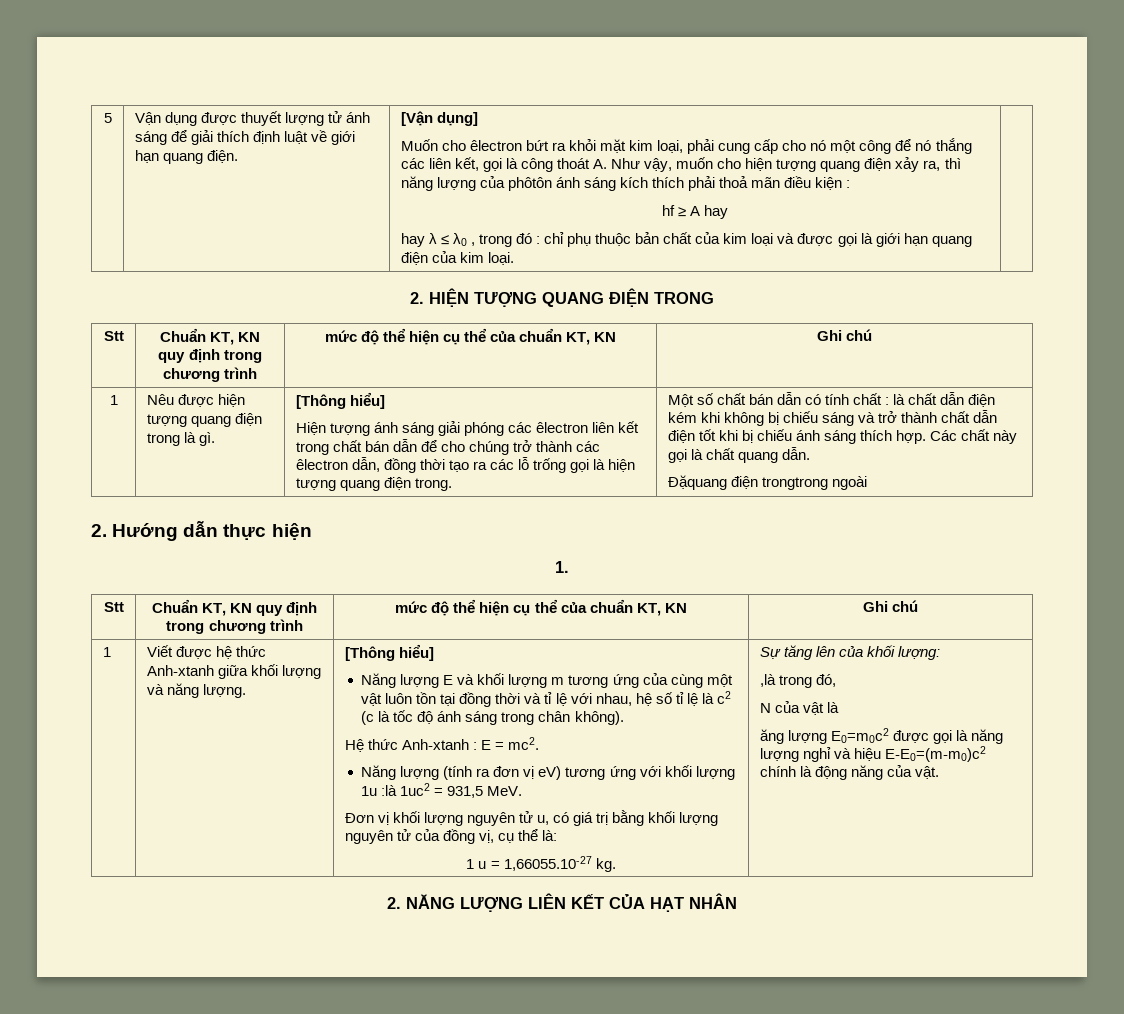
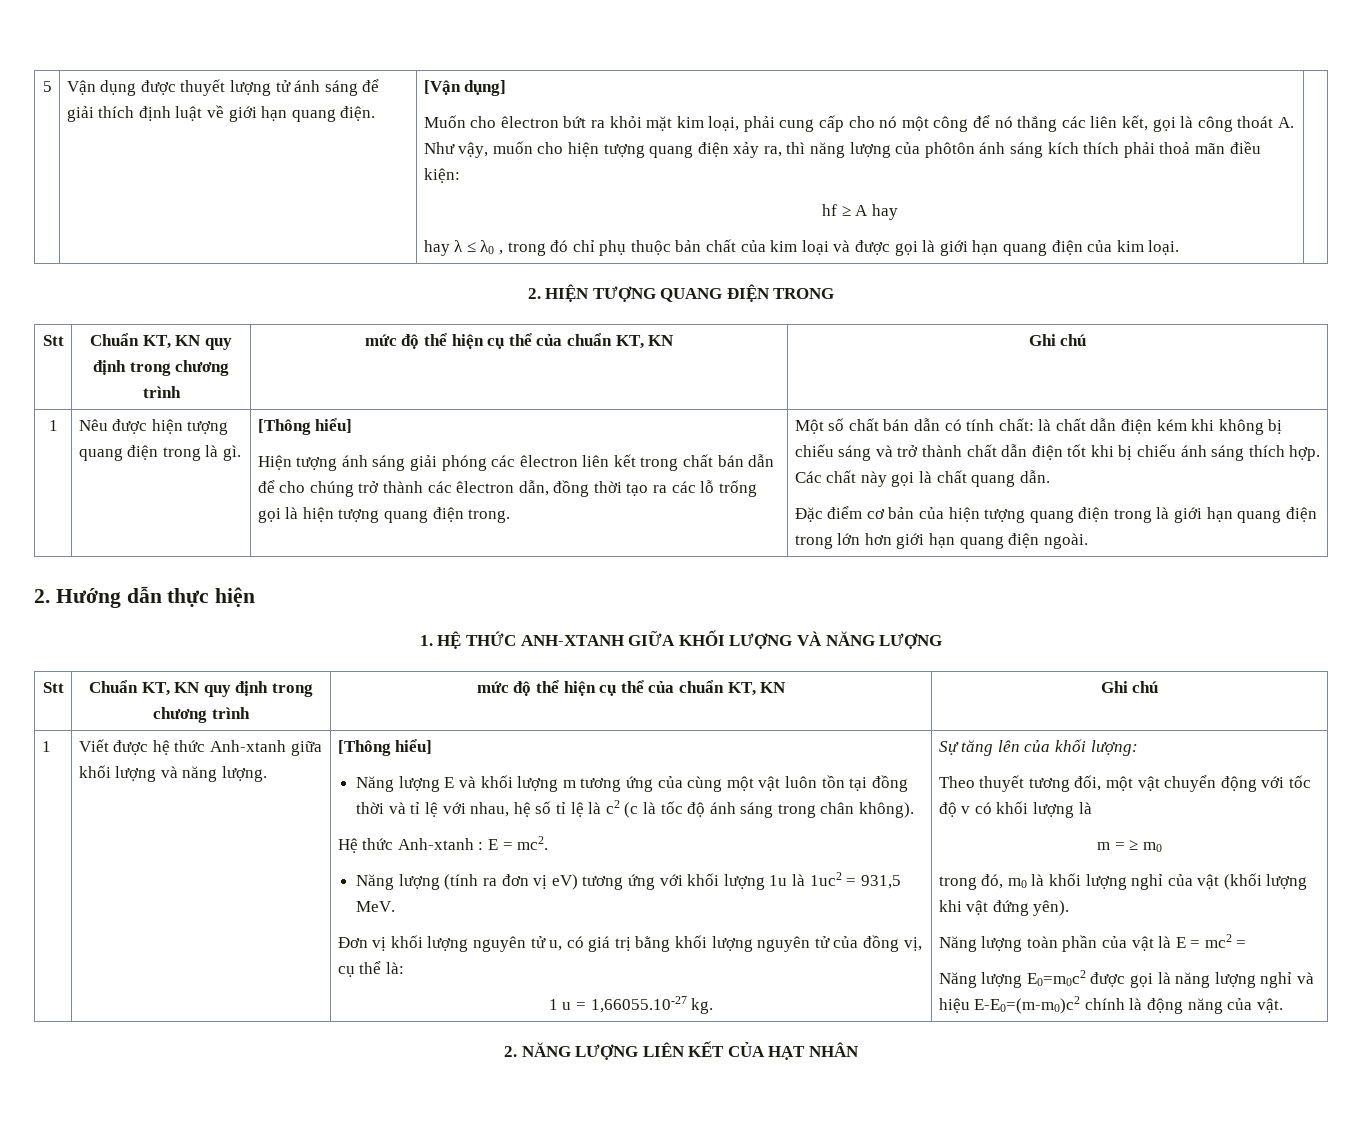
[815,177,851,190] kiện : -> [423,168,460,183] kiện:
[535,236,540,244] : -> (569, 246) none
[852,393,890,405] chất : -> [998,418,1034,431] chất:
[667,475,867,490] Đặquang điện trongtrong ngoài -> [794,506,1317,523] [794,533,1088,549] Đặc điểm cơ bản của hiện tượng quang điện trong là giới hạn quang điện trong lớn hơn giới hạn quang điện ngoài.
(569, 567) none -> [437,630,943,649] HỆ THỨC ANH-XTANH GIỮA KHỐI LƯỢNG VÀ NĂNG LƯỢNG
[381,785,398,796] :là -> [791,874,805,886] là
[759,674,836,688] [759,701,839,715] [759,729,784,744] ,là trong đó, // N của vật là // ăng -> [938,775,1311,792] [938,801,1092,818] [1097,840,1162,852] [938,873,1308,890] [938,900,1070,916] [938,934,1247,952] [938,972,977,988] Theo thuyết tương đối, một vật chuyển động với tốc độ v có khối lượng là // m = ≥ m0 // trong đó, m0 là khối lượng nghỉ của vật (khối lượng khi vật đứng yên). // Năng lượng toàn phần của vật là E = mc2 = // Năng

